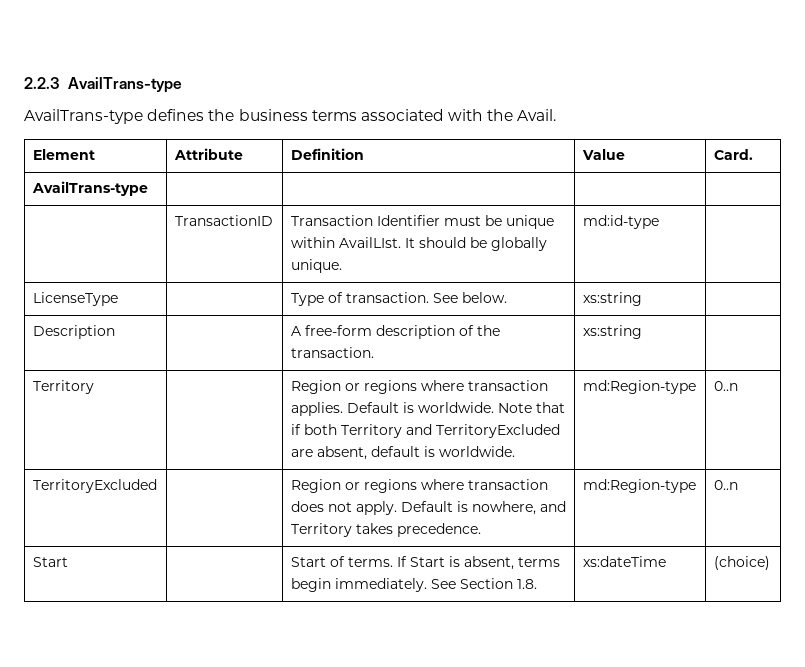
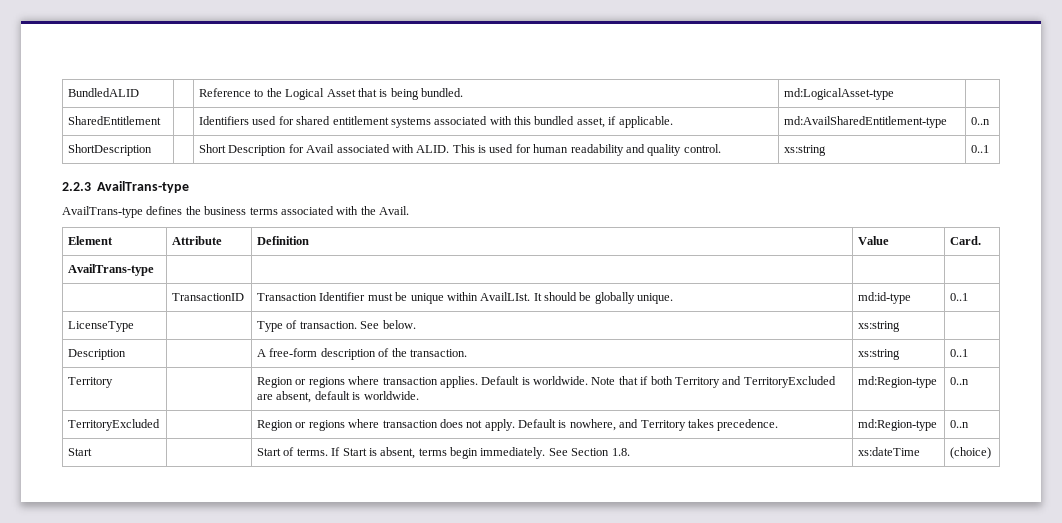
(24, 83) none -> [68,88,140,97] [199,88,464,100] [784,88,895,100] [68,116,162,125] [199,116,673,128] [784,116,948,128] [971,117,991,125] [68,144,153,156] [199,144,721,156] [784,145,827,156] [971,145,990,153] BundledALID | | Reference to the Logical Asset that is being bundled. | md:LogicalAsset-type | // SharedEntitlement | | Identifiers used for shared entitlement systems associated with this bundled asset, if applicable. | md:AvailSharedEntitlement-type | 0..n // ShortDescription | | Short Description for Avail associated with ALID. This is used for human readability and quality control. | xs:string | 0..1 //
(659, 222) none -> [950,293,969,301] 0..1
(642, 332) none -> [950,349,969,357] 0..1

